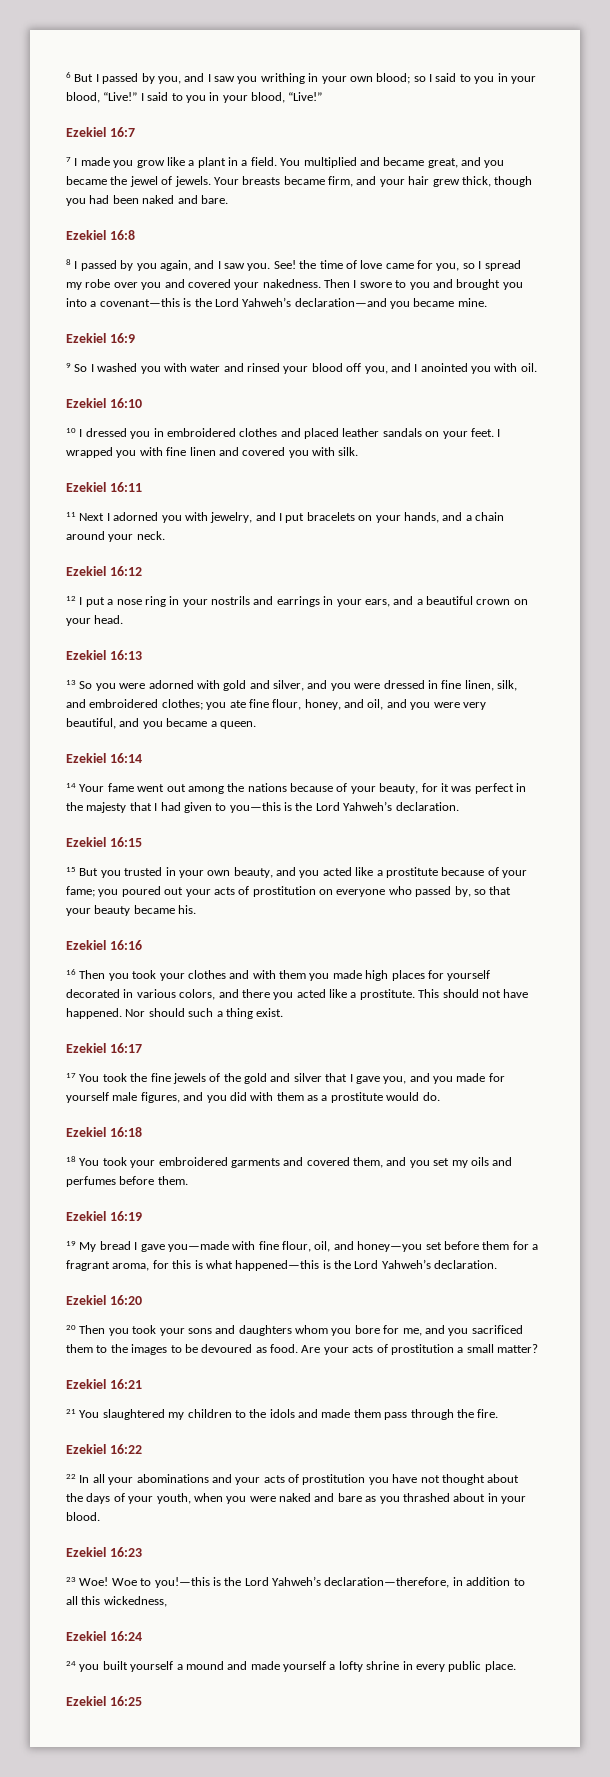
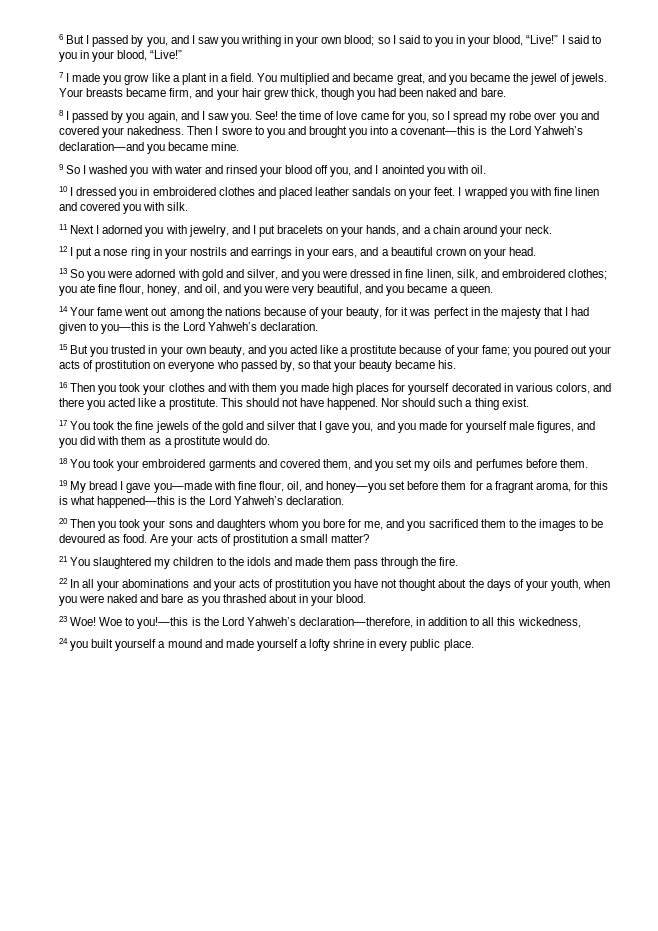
[66,127,135,137] // Ezekiel 16:7 -> (183, 54) none
[66,230,135,240] // Ezekiel 16:8 -> (506, 92) none
[66,333,135,343] // Ezekiel 16:9 -> (240, 146) none
[66,398,142,408] // Ezekiel 16:10 -> (486, 169) none
[66,482,142,492] // Ezekiel 16:11 -> (189, 206) none
[66,566,142,576] // Ezekiel 16:12 -> (552, 229) none
[66,650,142,660] // Ezekiel 16:13 -> (537, 251) none
[66,753,142,763] // Ezekiel 16:14 -> (493, 291) none
[66,837,142,847] // Ezekiel 16:15 -> (318, 326) none
[66,940,142,950] // Ezekiel 16:16 -> (457, 364) none
[66,1043,142,1053] // Ezekiel 16:17 -> (529, 402) none
[66,1127,142,1137] // Ezekiel 16:18 -> (270, 440) none
[66,1211,142,1221] // Ezekiel 16:19 -> (588, 463) none
[66,1295,142,1305] // Ezekiel 16:20 -> (344, 500) none
[66,1379,142,1389] // Ezekiel 16:21 -> (370, 538) none
[66,1444,142,1454] // Ezekiel 16:22 -> (459, 561) none
[66,1547,142,1557] // Ezekiel 16:23 -> (367, 598) none
[66,1631,142,1641] // Ezekiel 16:24 -> (581, 622) none
[66,1696,142,1706] // Ezekiel 16:25 -> (474, 645) none

